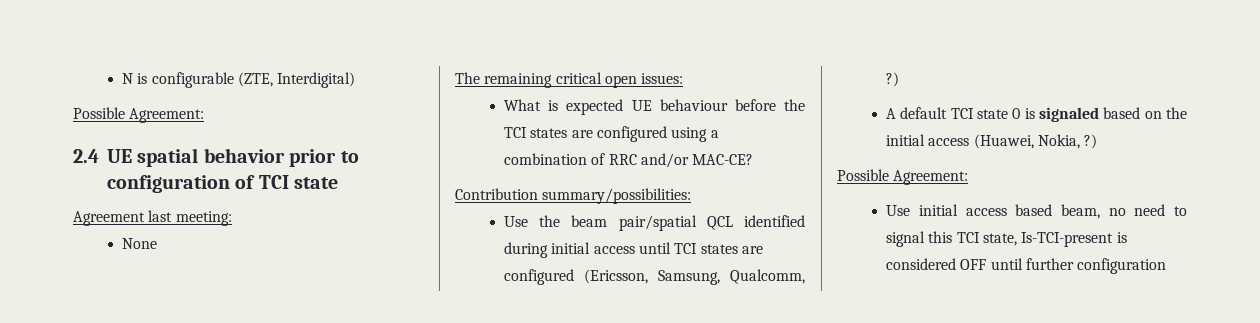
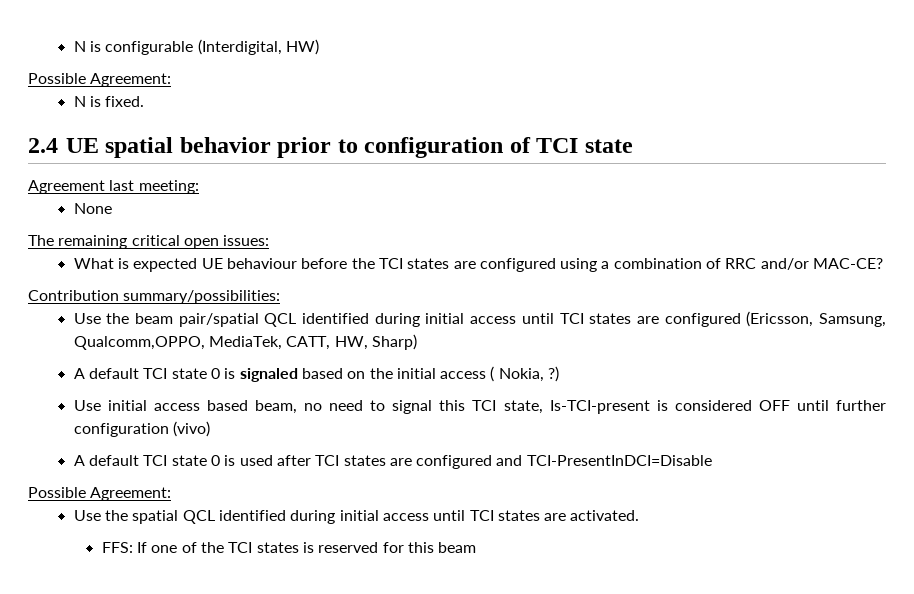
[238,72,356,88] [73,107,205,123] (ZTE, Interdigital) // Possible Agreement: -> [197,39,319,55] [28,73,172,87] [73,96,145,107] (Interdigital, HW) // Possible Agreement: // N is fixed.
[730,269,805,284] [886,72,900,87] Qualcomm, ?) -> [73,334,417,350] Qualcomm,OPPO, MediaTek, CATT, HW, Sharp)
[973,134,1034,149] (Huawei, -> [490,366,495,382] (
[837,169,969,185] // Possible Agreement: -> (560, 374) none
(1167, 266) none -> [172,421,210,437] [73,455,712,469] [28,487,172,501] [73,510,640,524] [101,542,477,553] (vivo) // A default TCI state 0 is used after TCI states are configured and TCI-PresentInDCI=Disable // Possible Agreement: // Use the spatial QCL identified during initial access until TCI states are activated. // FFS: If one of the TCI states is reserved for this beam

